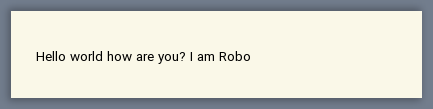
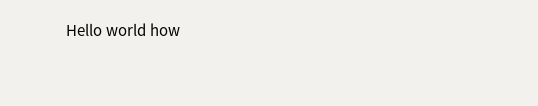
[136,51,251,64] are you? I am Robo -> (181, 29) none

